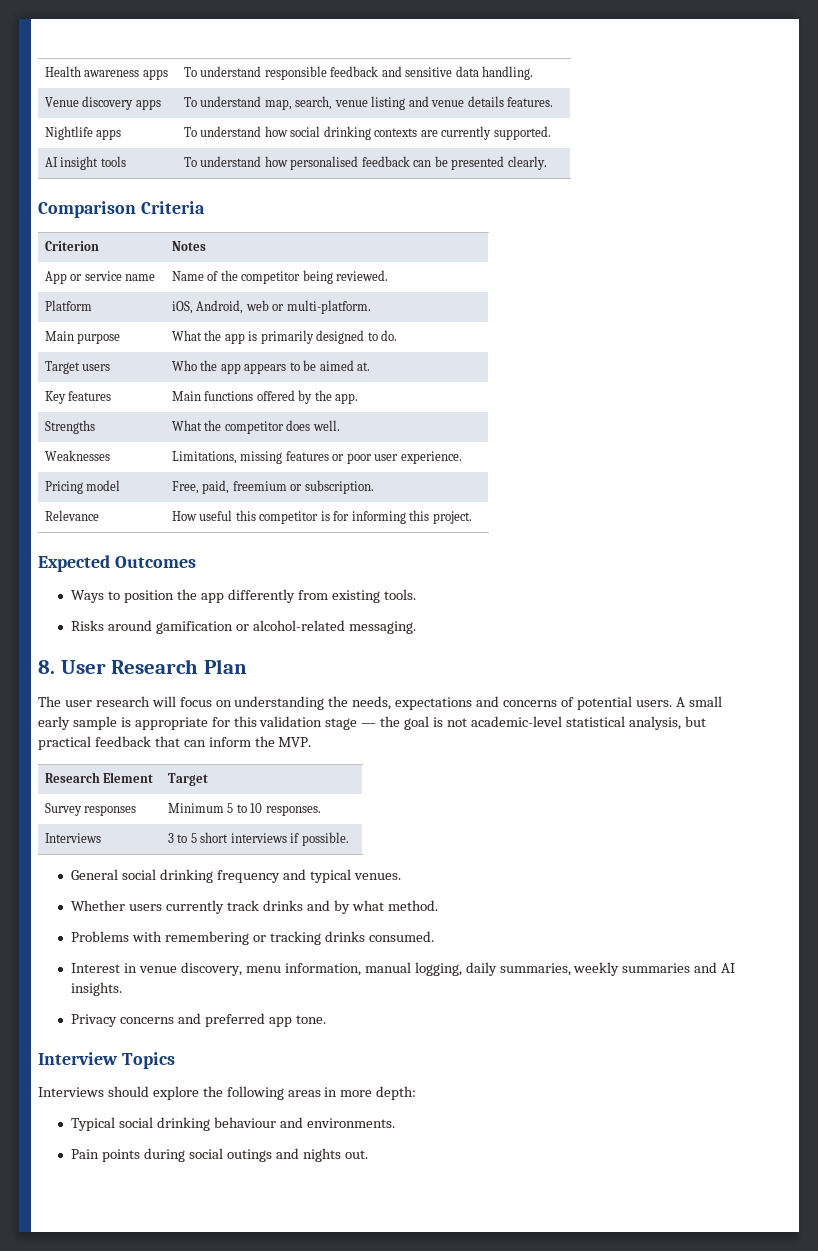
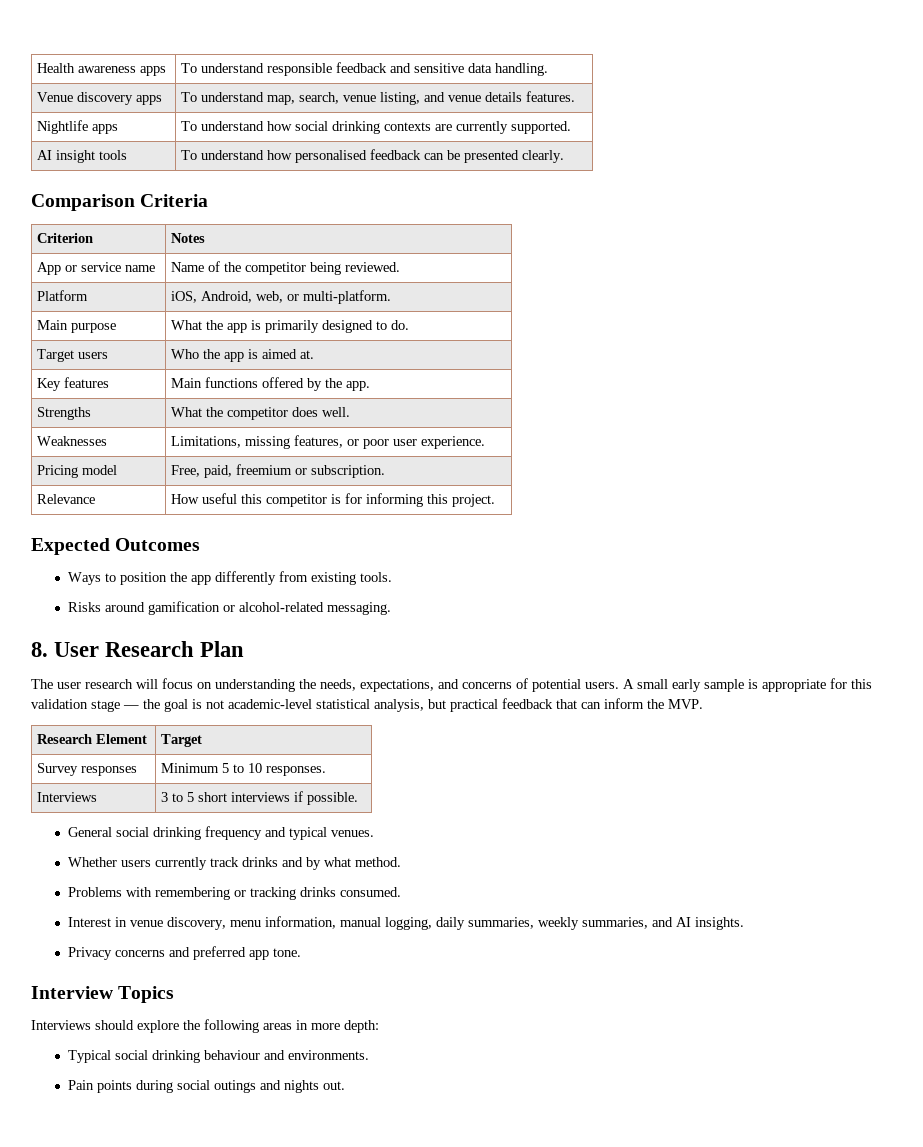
[371,96,406,110] listing -> [380,92,421,105] listing,
[245,300,269,311] web -> [256,291,284,303] web,
[244,360,317,374] appears to be -> [248,349,259,359] is
[285,451,329,461] features -> [294,435,344,448] features,
[395,697,473,710] expectations -> [360,679,434,692] expectations,
[622,963,691,973] summaries -> [582,917,649,929] summaries,

